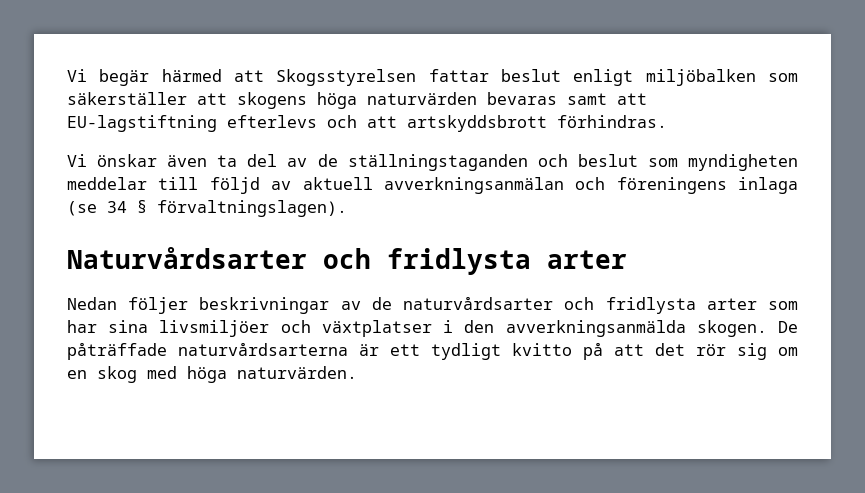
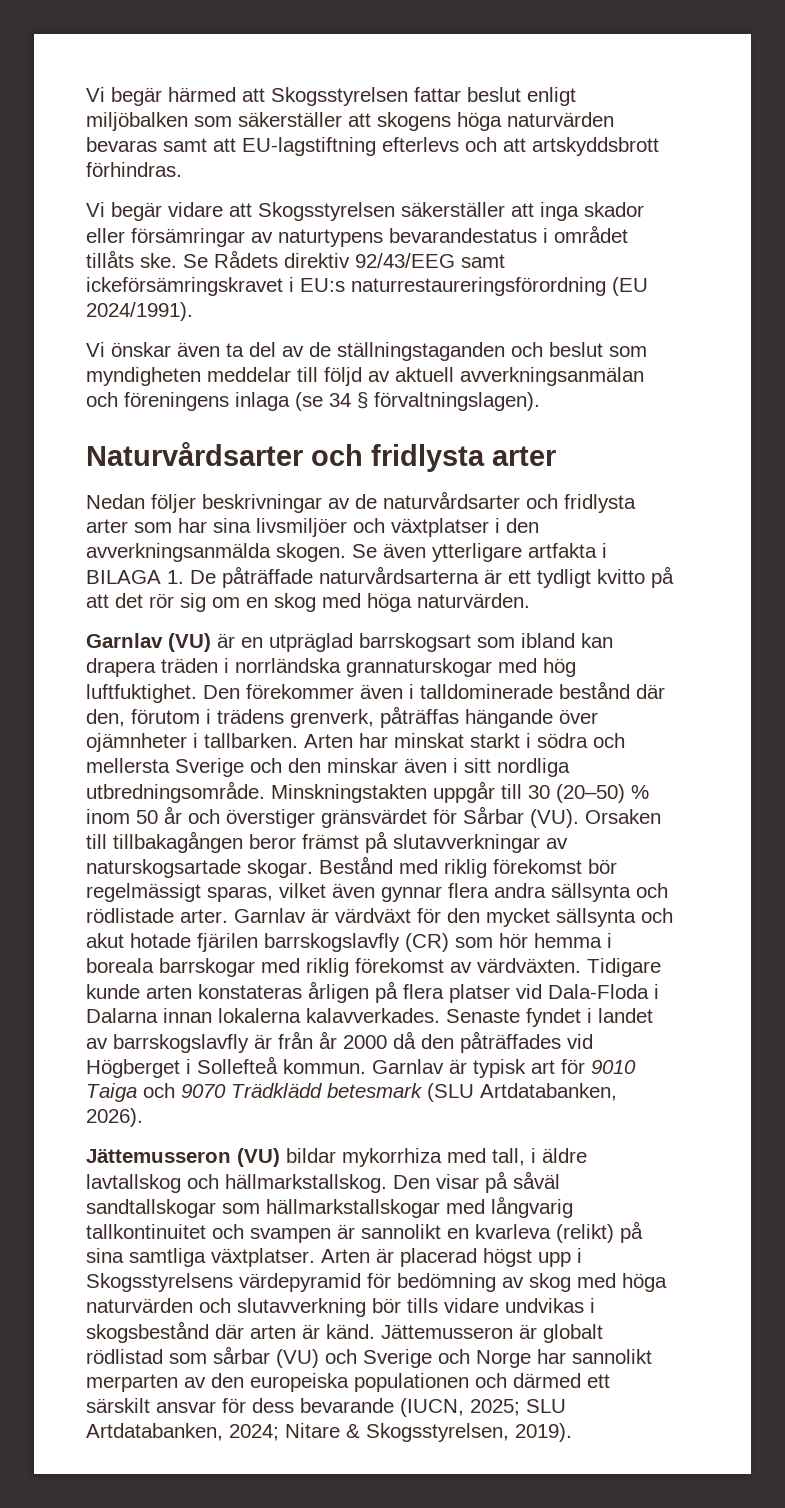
(667, 121) none -> [86,202,644,221] [86,225,628,247] [86,250,505,268] [86,277,648,296] [86,302,193,321] // Vi begär vidare att Skogsstyrelsen säkerställer att inga skador eller försämringar av naturtypens bevarandestatus i området tillåts ske. Se Rådets direktiv 92/43/EEG samt ickeförsämringskravet i EU:s naturrestaureringsförordning (EU 2024/1991).
(767, 328) none -> [352,543,607,562] [86,570,184,584] Se även ytterligare artfakta i BILAGA 1.
(357, 372) none -> [86,633,613,652] [86,658,576,677] [86,681,665,703] [86,706,598,728] [86,733,625,752] [86,758,570,777] [86,781,649,803] [86,806,661,828] [86,831,568,853] [86,856,617,878] [86,883,668,902] [86,908,673,927] [86,933,612,952] [86,958,661,977] [86,981,659,1003] [86,1008,653,1027] [86,1031,593,1053] [86,1056,636,1078] [86,1083,617,1102] [86,1108,143,1127] [86,1148,587,1167] [86,1171,560,1193] [86,1196,573,1218] [86,1221,643,1243] [86,1248,582,1267] [86,1273,667,1292] [86,1298,595,1317] [86,1321,603,1343] [86,1346,652,1368] [86,1373,610,1392] [86,1398,566,1417] [86,1423,572,1442] // Garnlav (VU) är en utpräglad barrskogsart som ibland kan drapera träden i norrländska grannaturskogar med hög luftfuktighet. Den förekommer även i talldominerade bestånd där den, förutom i trädens grenverk, påträffas hängande över ojämnheter i tallbarken. Arten har minskat starkt i södra och mellersta Sverige och den minskar även i sitt nordliga utbredningsområde. Minskningstakten uppgår till 30 (20–50) % inom 50 år och överstiger gränsvärdet för Sårbar (VU). Orsaken till tillbakagången beror främst på slutavverkningar av naturskogsartade skogar. Bestånd med riklig förekomst bör regelmässigt sparas, vilket även gynnar flera andra sällsynta och rödlistade arter. Garnlav är värdväxt för den mycket sällsynta och akut hotade fjärilen barrskogslavfly (CR) som hör hemma i boreala barrskogar med riklig förekomst av värdväxten. Tidigare kunde arten konstateras årligen på flera platser vid Dala-Floda i Dalarna innan lokalerna kalavverkades. Senaste fyndet i landet av barrskogslavfly är från år 2000 då den påträffades vid Högberget i Sollefteå kommun. Garnlav är typisk art för 9010 Taiga och 9070 Trädklädd betesmark (SLU Artdatabanken, 2026). // Jättemusseron (VU) bildar mykorrhiza med tall, i äldre lavtallskog och hällmarkstallskog. Den visar på såväl sandtallskogar som hällmarkstallskogar med långvarig tallkontinuitet och svampen är sannolikt en kvarleva (relikt) på sina samtliga växtplatser. Arten är placerad högst upp i Skogsstyrelsens värdepyramid för bedömning av skog med höga naturvärden och slutavverkning bör tills vidare undvikas i skogsbestånd där arten är känd. Jättemusseron är globalt rödlistad som sårbar (VU) och Sverige och Norge har sannolikt merparten av den europeiska populationen och därmed ett särskilt ansvar för dess bevarande (IUCN, 2025; SLU Artdatabanken, 2024; Nitare & Skogsstyrelsen, 2019).

